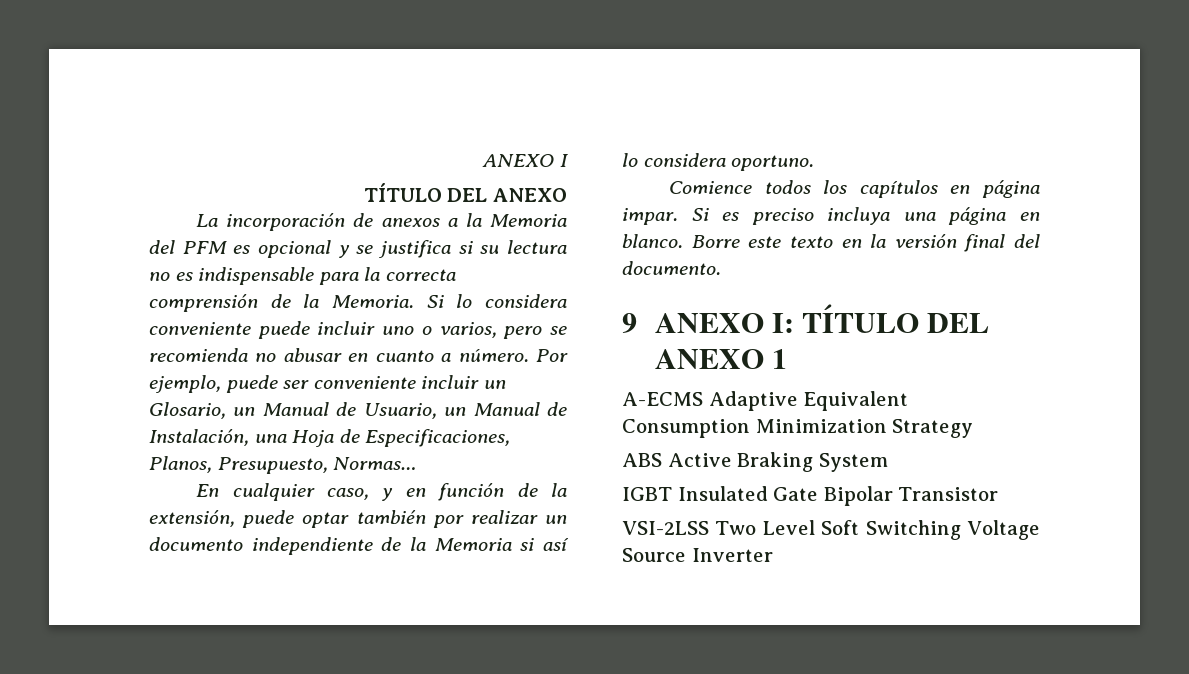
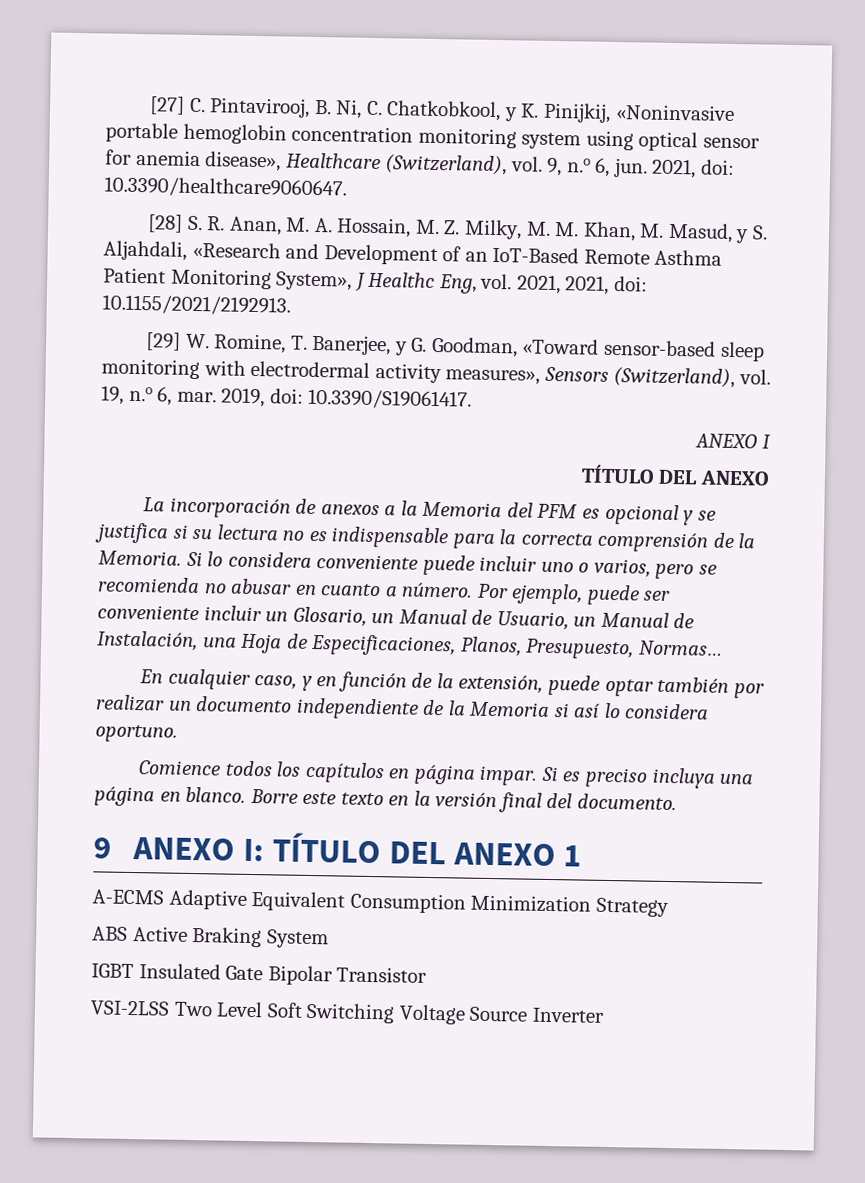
(482, 160) none -> [149,96,735,123] [105,122,760,152] [105,149,735,179] [104,176,347,199] [147,214,768,244] [103,240,723,266] [103,267,648,295] [102,294,291,316] [146,332,765,362] [101,358,771,389] [101,385,473,410] [27] C. Pintavirooj, B. Ni, C. Chatkobkool, y K. Pinijkij, «Noninvasive portable hemoglobin concentration monitoring system using optical sensor for anemia disease», Healthcare (Switzerland), vol. 9, n.o 6, jun. 2021, doi: 10.3390/healthcare9060647. // [28] S. R. Anan, M. A. Hossain, M. Z. Milky, M. M. Khan, M. Masud, y S. Aljahdali, «Research and Development of an IoT-Based Remote Asthma Patient Monitoring System», J Healthc Eng, vol. 2021, 2021, doi: 10.1155/2021/2192913. // [29] W. Romine, T. Banerjee, y G. Goodman, «Toward sensor-based sleep monitoring with electrodermal activity measures», Sensors (Switzerland), vol. 19, n.o 6, mar. 2019, doi: 10.3390/S19061417. //

